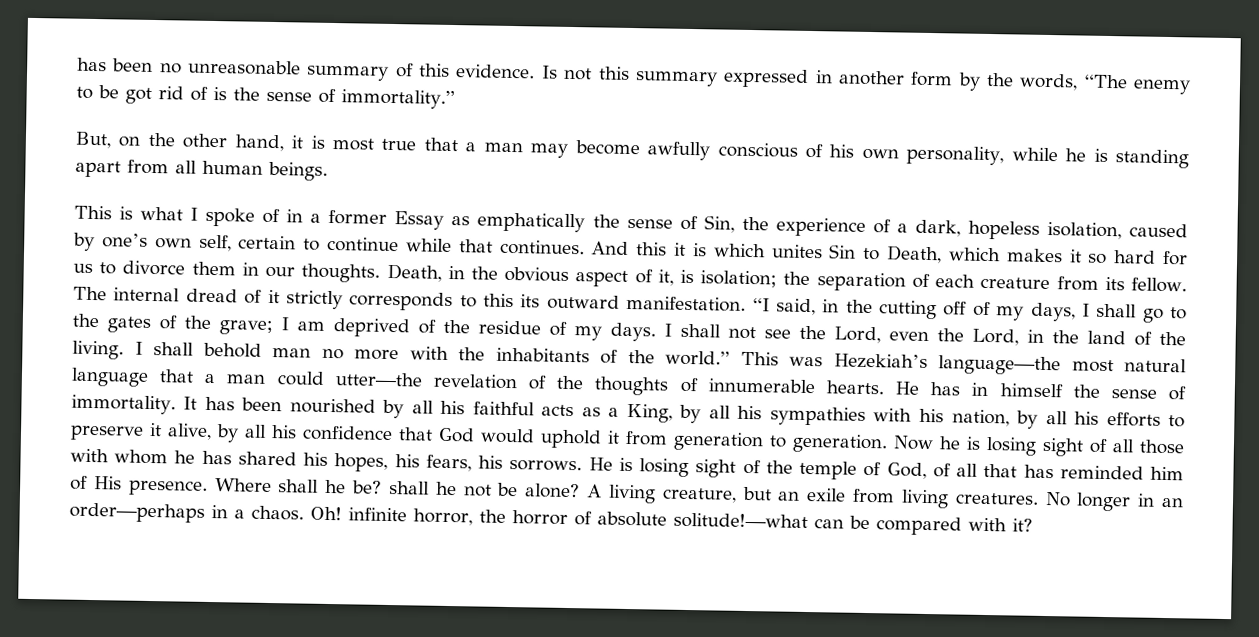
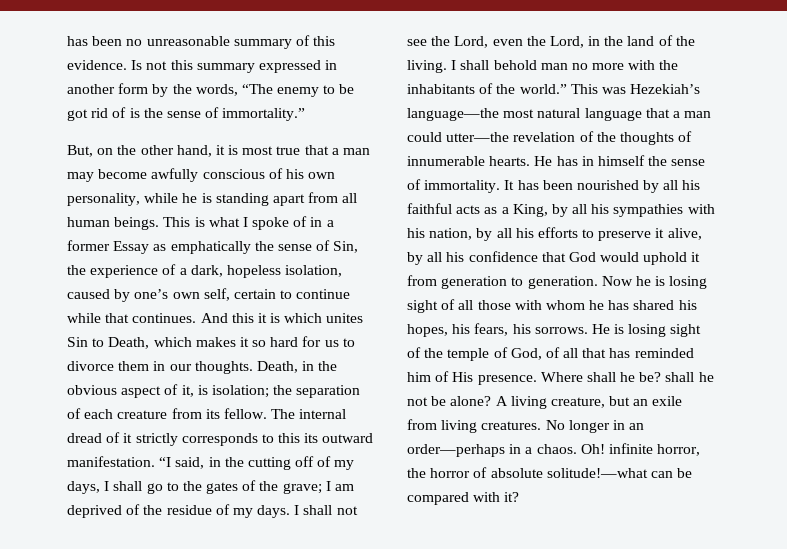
(328, 171) // -> (160, 223) none

